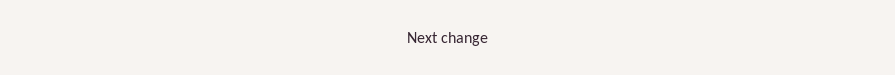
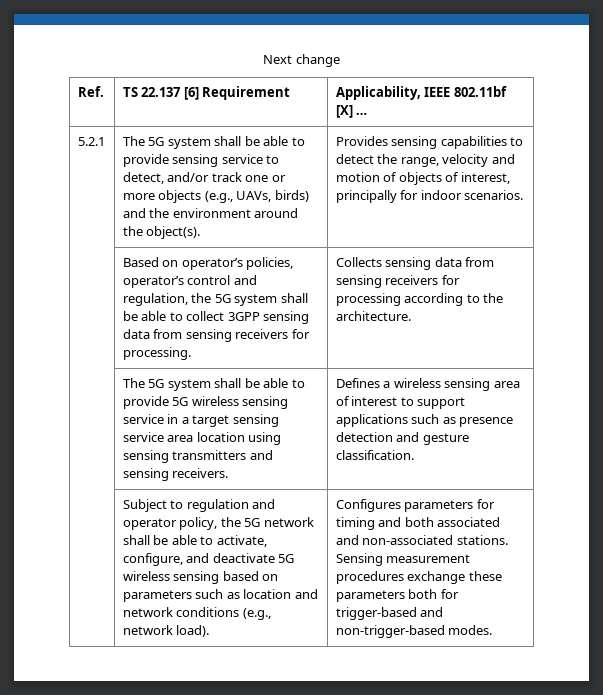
(489, 39) none -> [77,86,104,97] [122,86,291,100] [335,86,507,100] [335,105,368,118] [77,137,105,146] [122,136,305,149] [122,154,280,167] [122,172,286,184] [122,190,309,203] [122,208,299,218] [122,226,201,239] [335,136,524,149] [335,154,515,167] [335,172,510,185] [335,190,524,203] [122,257,294,270] [122,275,257,288] [122,293,308,306] [122,311,310,324] [122,329,310,342] [122,347,191,360] [335,257,495,270] [335,275,460,288] [335,293,504,306] [335,311,411,321] [122,378,305,391] [122,396,289,409] [122,414,279,427] [122,432,282,445] [122,450,273,463] [122,468,229,481] [335,378,520,391] [335,396,466,409] [335,414,514,427] [335,432,469,445] [335,450,414,460] [122,499,276,512] [122,517,314,530] [122,535,267,547] [122,553,295,566] [122,571,279,584] [122,589,318,602] [122,607,271,620] [122,625,210,637] [335,499,495,512] [335,517,501,530] [335,535,508,545] [335,553,471,566] [335,571,502,584] [335,589,459,602] [335,607,444,620] [335,625,493,638] // Ref. | TS 22.137 [6] Requirement | Applicability, IEEE 802.11bf [X] … // 5.2.1 | The 5G system shall be able to provide sensing service to detect, and/or track one or more objects (e.g., UAVs, birds) and the environment around the object(s). | Provides sensing capabilities to detect the range, velocity and motion of objects of interest, principally for indoor scenarios. // | Based on operator’s policies, operator’s control and regulation, the 5G system shall be able to collect 3GPP sensing data from sensing receivers for processing. | Collects sensing data from sensing receivers for processing according to the architecture. // | The 5G system shall be able to provide 5G wireless sensing service in a target sensing service area location using sensing transmitters and sensing receivers. | Defines a wireless sensing area of interest to support applications such as presence detection and gesture classification. // | Subject to regulation and operator policy, the 5G network shall be able to activate, configure, and deactivate 5G wireless sensing based on parameters such as location and network conditions (e.g., network load). | Configures parameters for timing and both associated and non-associated stations. Sensing measurement procedures exchange these parameters both for trigger-based and non-trigger-based modes.

